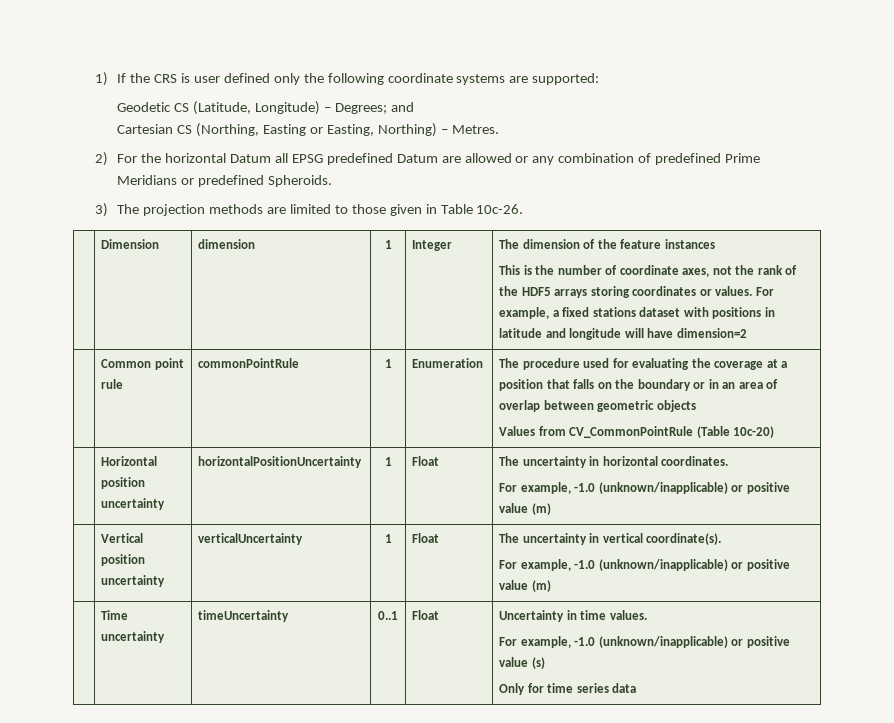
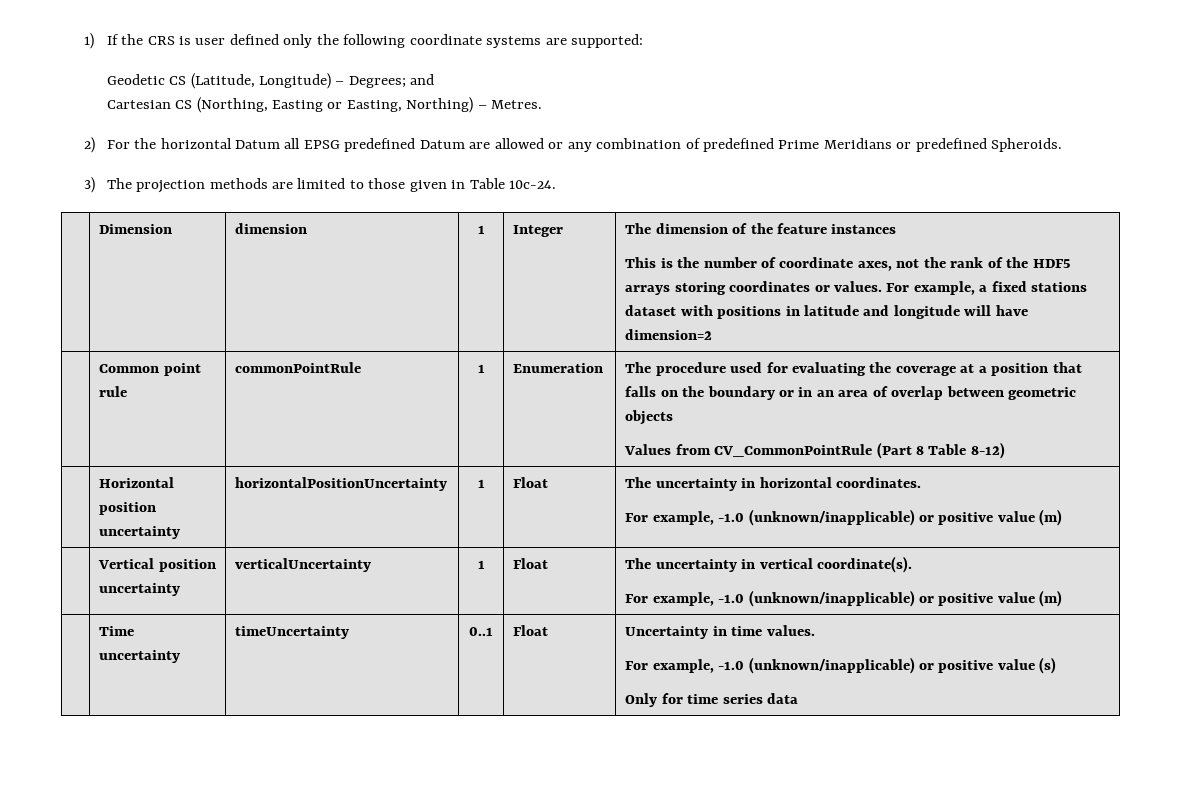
[476,204,524,214] 10c-26. -> [509,180,557,189] 10c-24.
[696,426,775,438] (Table 10c-20) -> [876,442,1005,459] (Part 8 Table 8-12)

